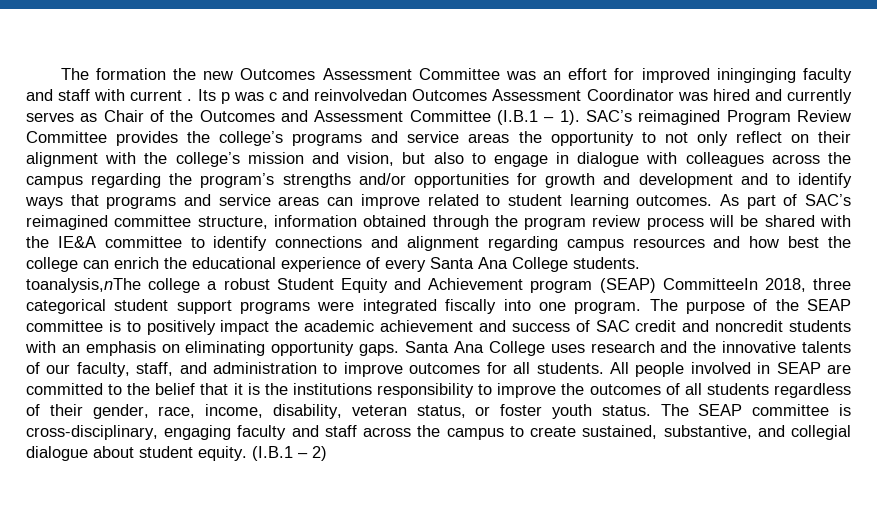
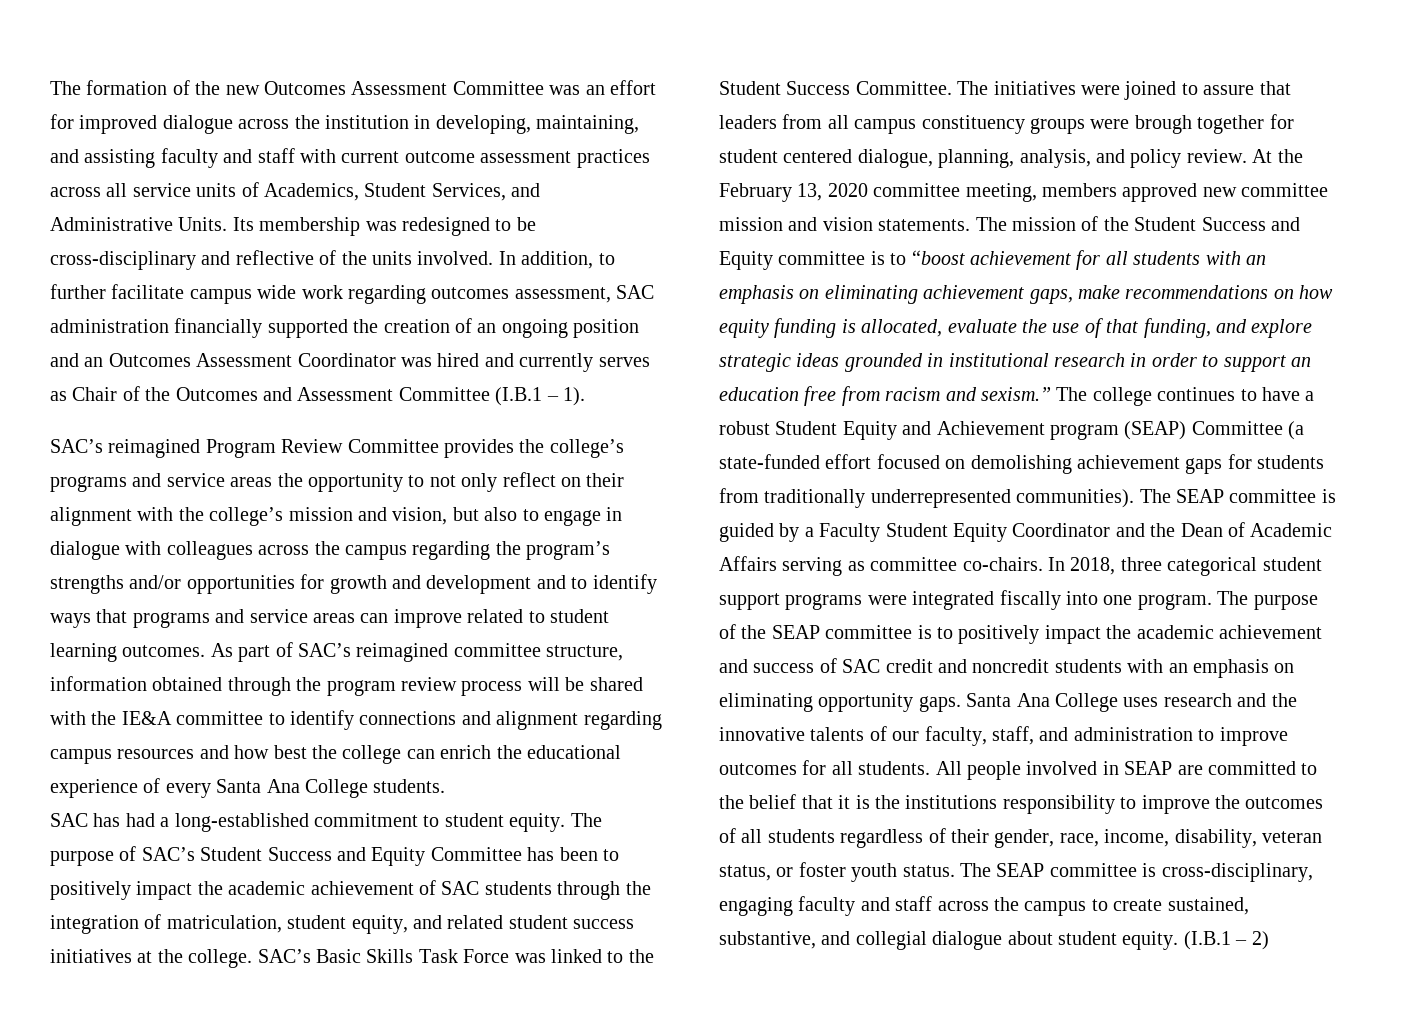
(166, 74) none -> [172,80,190,95] of
[716,68,796,83] ininginging -> [162,115,640,134] [50,149,156,168] dialogue across the institution in developing, maintaining, and assisting
[187,89,408,104] . Its p was c and reinvolvedan -> [404,149,650,168] [50,182,541,201] [50,217,536,236] [50,250,615,270] [50,284,655,304] [50,318,640,338] [50,353,104,367] outcome assessment practices across all service units of Academics, Student Services, and Administrative Units. Its membership was redesigned to be cross-disciplinary and reflective of the units involved. In addition, to further facilitate campus wide work regarding outcomes assessment, SAC administration financially supported the creation of an ongoing position and an
(580, 117) none -> (585, 396) //
[26,278,201,293] toanalysis,nThe college -> [50,813,602,832] [50,846,619,866] [50,880,651,900] [50,914,635,934] [50,949,654,968] [719,81,1291,100] [719,114,1294,134] [719,149,1303,168] [719,183,1329,202] [719,216,1300,231] [719,250,1266,270] [719,285,1334,304] [719,318,1313,338] [719,353,1311,372] [719,386,1300,406] SAC has had a long-established commitment to student equity. The purpose of SAC’s Student Success and Equity Committee has been to positively impact the academic achievement of SAC students through the integration of matriculation, student equity, and related student success initiatives at the college. SAC’s Basic Skills Task Force was linked to the Student Success Committee. The initiatives were joined to assure that leaders from all campus constituency groups were brough together for student centered dialogue, planning, analysis, and policy review. At the February 13, 2020 committee meeting, members approved new committee mission and vision statements. The mission of the Student Success and Equity committee is to “boost achievement for all students with an emphasis on eliminating achievement gaps, make recommendations on how equity funding is allocated, evaluate the use of that funding, and explore strategic ideas grounded in institutional research in order to support an education free from racism and sexism.” The college continues to have
[662,278,758,290] CommitteeIn -> [1191,421,1305,440] [719,454,1325,474] [719,488,1336,508] [719,522,1333,542] [719,556,1065,576] Committee (a state-funded effort focused on demolishing achievement gaps for students from traditionally underrepresented communities). The SEAP committee is guided by a Faculty Student Equity Coordinator and the Dean of Academic Affairs serving as committee co-chairs. In

